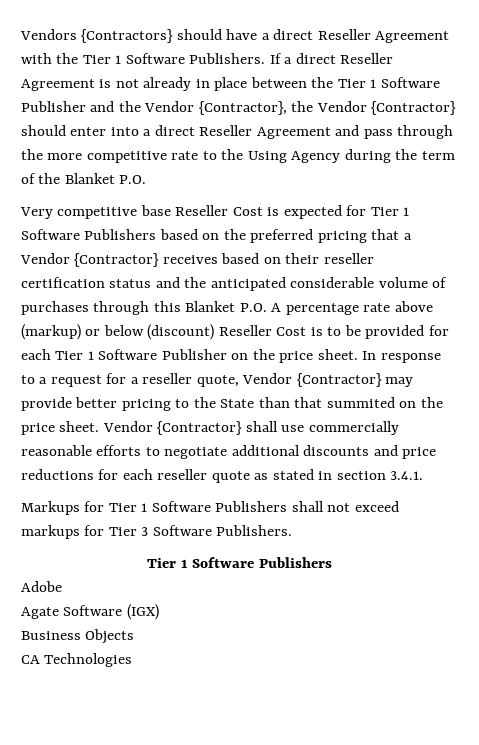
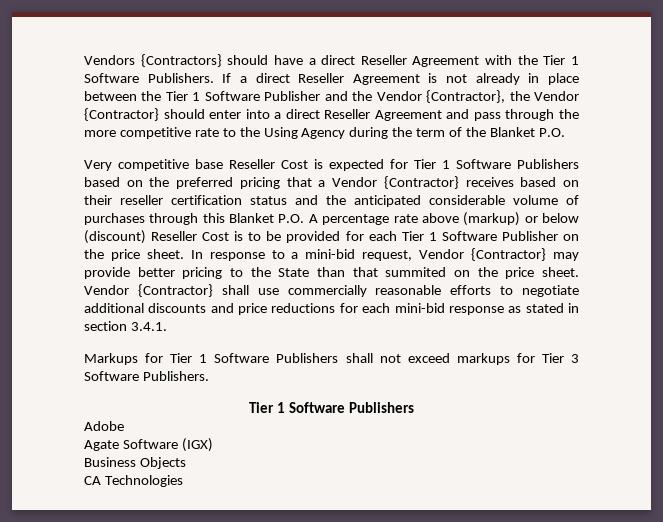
[50,373,239,387] request for a reseller quote, -> [305,249,413,261] mini-bid request,
[157,469,250,483] reseller quote -> [394,303,504,315] mini-bid response

